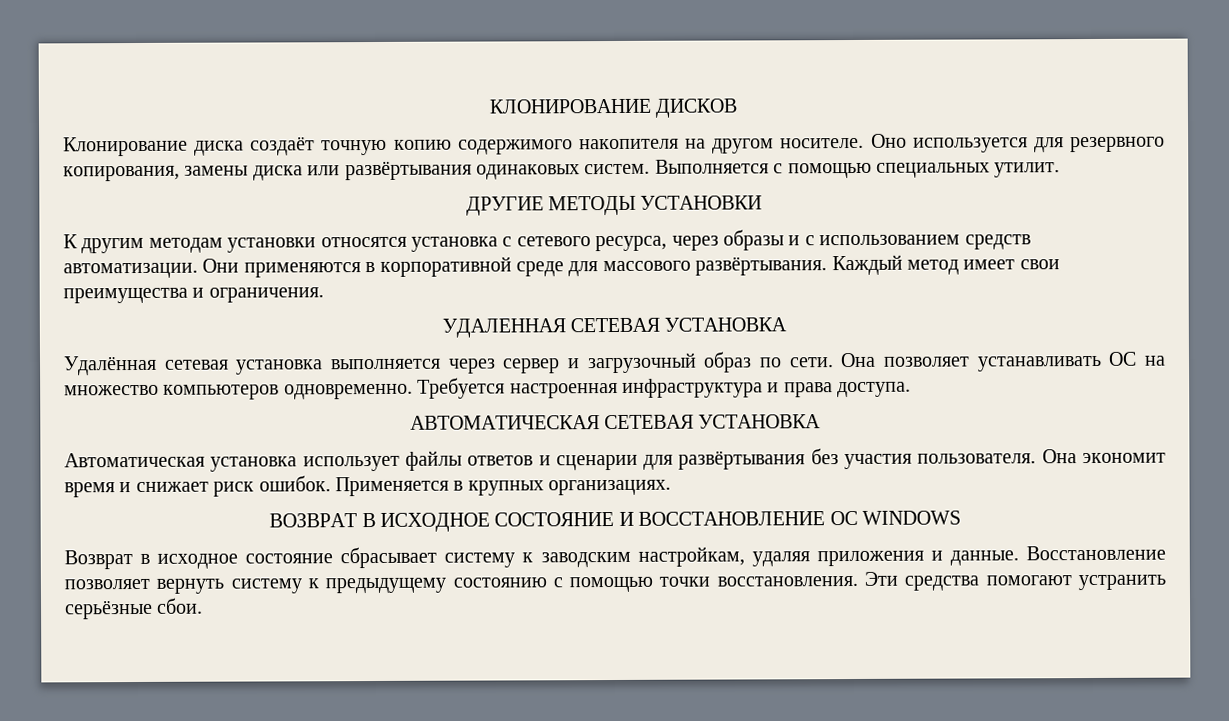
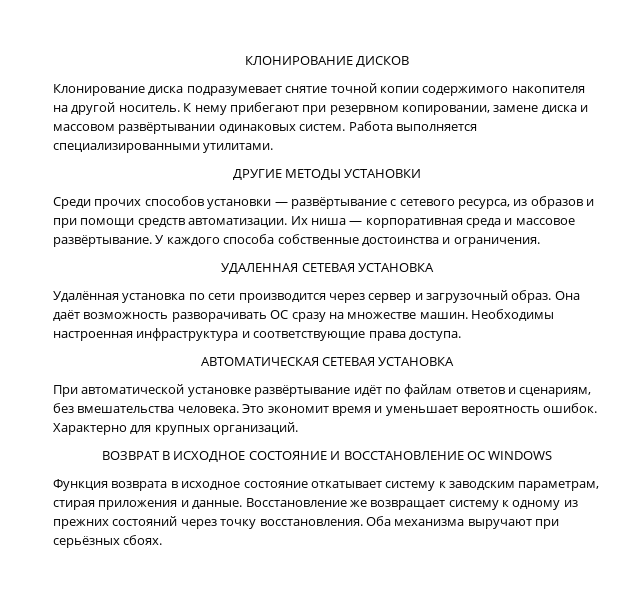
[250,133,1166,156] [63,159,1061,182] [465,195,763,216] [63,229,1031,254] [63,254,1060,279] [63,287,188,304] создаёт точную копию содержимого накопителя на другом носителе. Оно используется для резервного копирования, замены диска или развёртывания одинаковых систем. Выполняется с помощью специальных утилит. // ДРУГИЕ МЕТОДЫ УСТАНОВКИ // К другим методам установки относятся установка с сетевого ресурса, через образы и с использованием средств автоматизации. Они применяются в корпоративной среде для массового развёртывания. Каждый метод имеет свои преимущества -> [186,83,585,96] [53,102,589,115] [53,121,477,134] [53,143,274,153] [232,169,422,180] [53,196,595,209] [53,216,575,228] [53,234,439,247] подразумевает снятие точной копии содержимого накопителя на другой носитель. К нему прибегают при резервном копировании, замене диска и массовом развёртывании одинаковых систем. Работа выполняется специализированными утилитами. // ДРУГИЕ МЕТОДЫ УСТАНОВКИ // Среди прочих способов установки — развёртывание с сетевого ресурса, из образов и при помощи средств автоматизации. Их ниша — корпоративная среда и массовое развёртывание. У каждого способа собственные достоинства
[163,351,1166,375] [64,377,506,400] сетевая установка выполняется через сервер и загрузочный образ по сети. Она позволяет устанавливать ОС на множество компьютеров одновременно. Требуется -> [122,290,580,303] [53,309,554,322] установка по сети производится через сервер и загрузочный образ. Она даёт возможность разворачивать ОС сразу на множестве машин. Необходимы
(780, 387) none -> [253,331,366,341] соответствующие
[64,448,1166,472] [64,475,672,498] Автоматическая установка использует файлы ответов и сценарии для развёртывания без участия пользователя. Она экономит время и снижает риск ошибок. Применяется в крупных организациях. -> [53,384,592,397] [53,403,598,416] [53,422,299,435] При автоматической установке развёртывание идёт по файлам ответов и сценариям, без вмешательства человека. Это экономит время и уменьшает вероятность ошибок. Характерно для крупных организаций.
[64,550,133,570] Возврат -> [53,479,168,491] Функция возврата
[340,546,438,569] сбрасывает -> [310,481,382,488] откатывает
[637,546,810,567] настройкам, удаляя -> [518,481,600,491] [53,500,95,510] параметрам, стирая
[64,571,1166,594] [64,597,204,620] позволяет вернуть систему к предыдущему состоянию с помощью точки восстановления. Эти средства помогают устранить серьёзные сбои. -> [349,500,578,510] [53,516,559,529] [53,535,163,548] же возвращает систему к одному из прежних состояний через точку восстановления. Оба механизма выручают при серьёзных сбоях.

